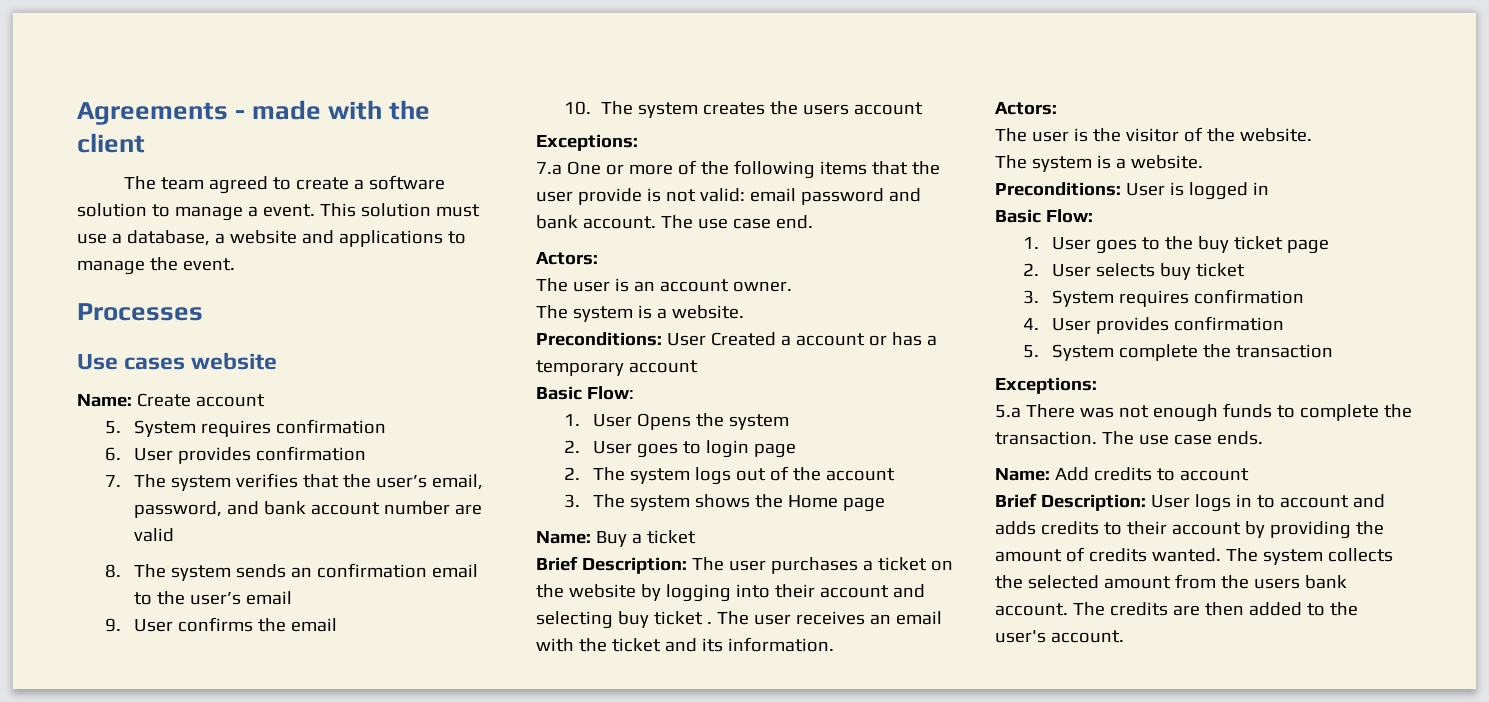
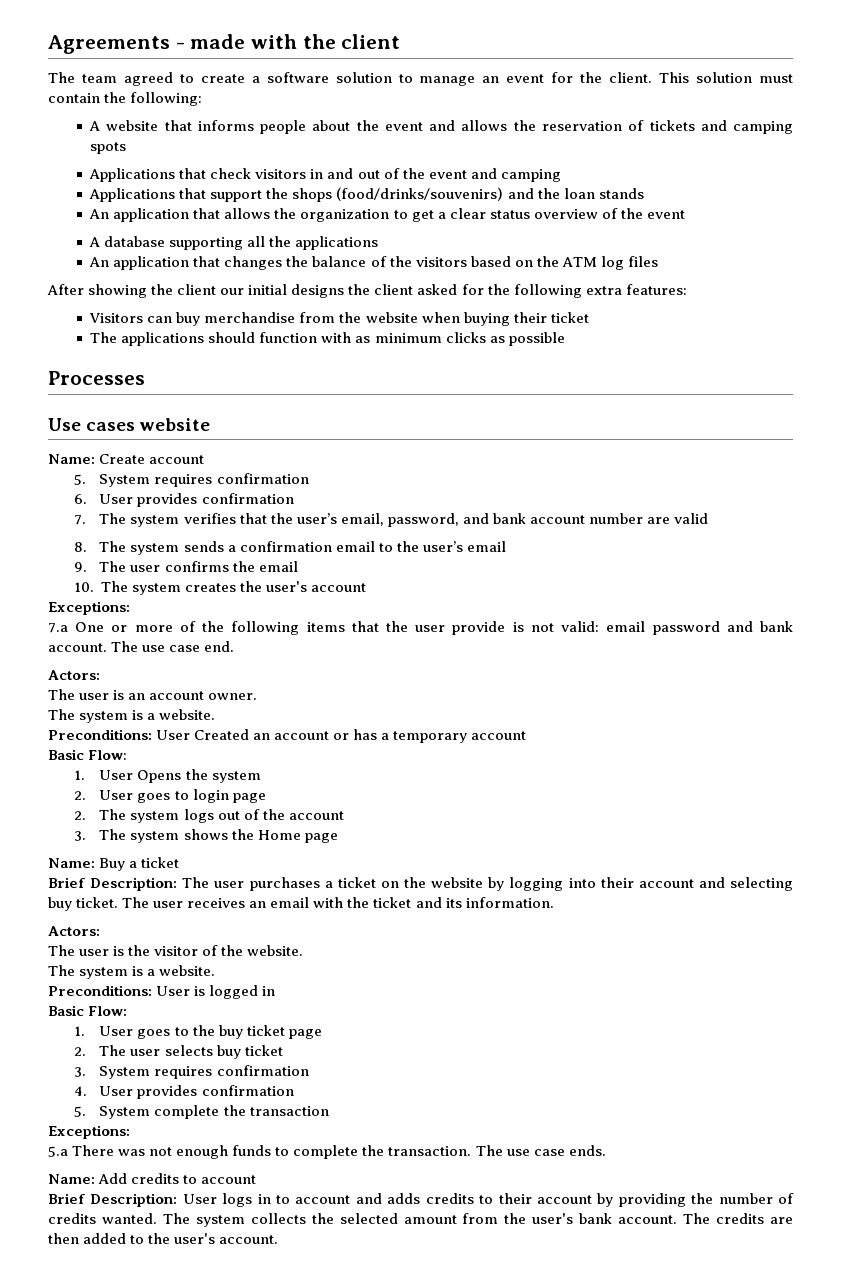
[247,203,480,217] [77,230,466,247] [77,257,235,275] a event. This solution must use a database, a website and applications to manage the event. -> [482,72,794,83] [48,92,203,106] [89,120,793,134] [90,142,127,154] [89,168,561,182] [89,187,644,202] [89,208,685,222] [89,236,379,250] [89,256,658,270] [47,284,687,298] [89,312,589,326] [90,332,565,346] an event for the client. This solution must contain the following: // A website that informs people about the event and allows the reservation of tickets and camping spots // Applications that check visitors in and out of the event and camping // Applications that support the shops (food/drinks/souvenirs) and the loan stands // An application that allows the organization to get a clear status overview of the event // A database supporting all the applications // An application that changes the balance of the visitors based on the ATM log files // After showing the client our initial designs the client asked for the following extra features: // Visitors can buy merchandise from the website when buying their ticket // The applications should function with as minimum clicks as possible
[290,567,312,578] an -> [227,545,236,552] a
[133,619,173,632] User -> [99,561,161,572] The user
[802,104,849,115] users -> [266,581,308,592] user's
[780,335,791,346] a -> [253,733,271,740] an
[653,611,712,625] ticket . -> [76,897,119,908] ticket.
[1051,264,1091,277] User -> [99,1045,161,1056] The user
[995,549,1062,562] amount -> [718,1193,773,1204] number
[1253,578,1300,589] users -> [532,1213,574,1224] user's

